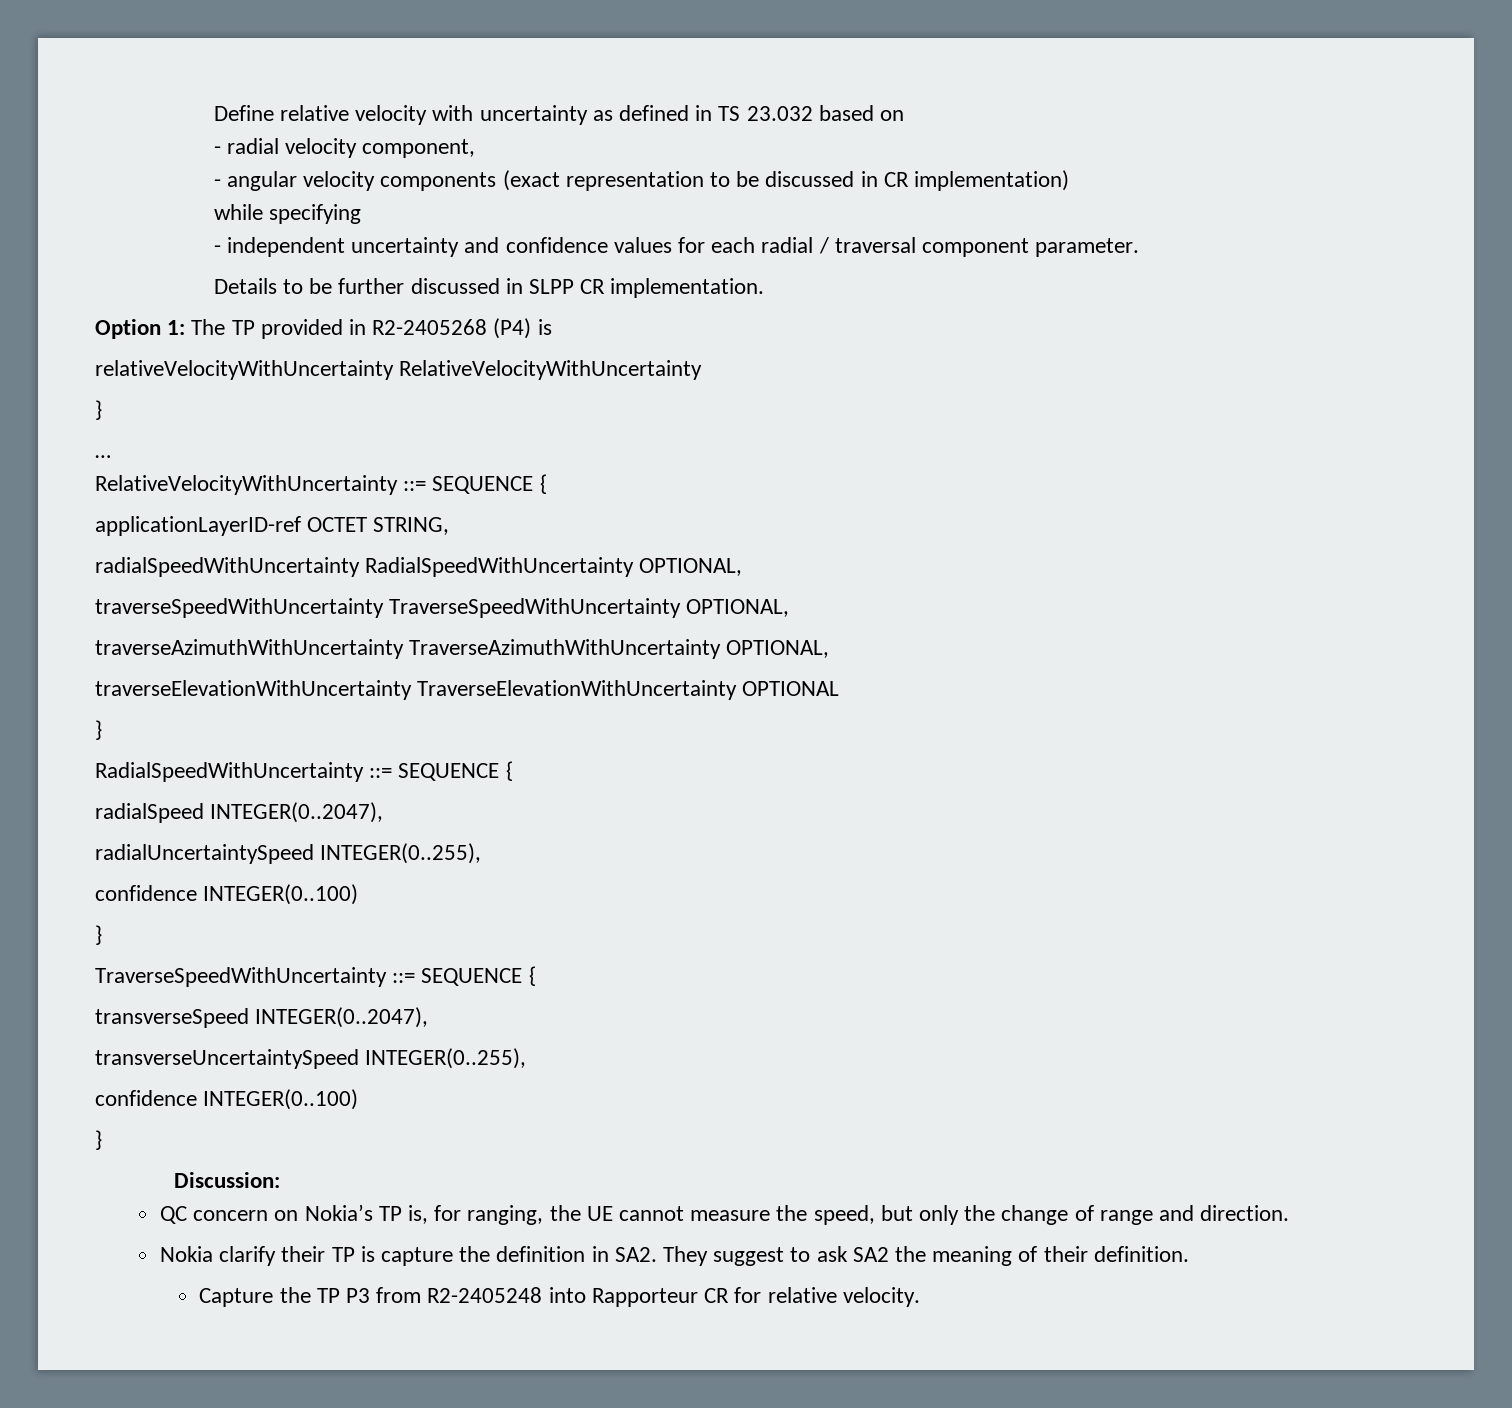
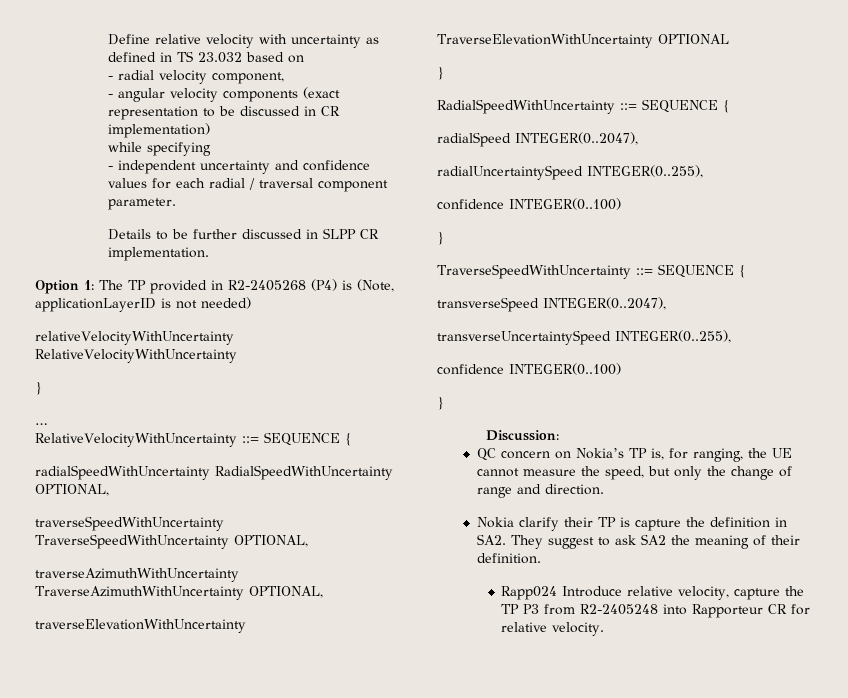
(552, 327) none -> [357,279,394,292] [35,297,251,312] (Note, applicationLayerID is not needed)
[95,516,450,536] // applicationLayerID-ref OCTET STRING, -> (352, 439) none
[199,1288,274,1307] Capture -> [501,586,781,600] Rapp024 Introduce relative velocity, capture

